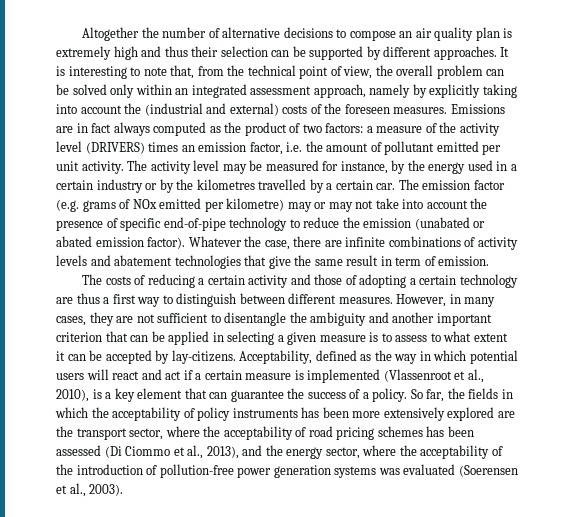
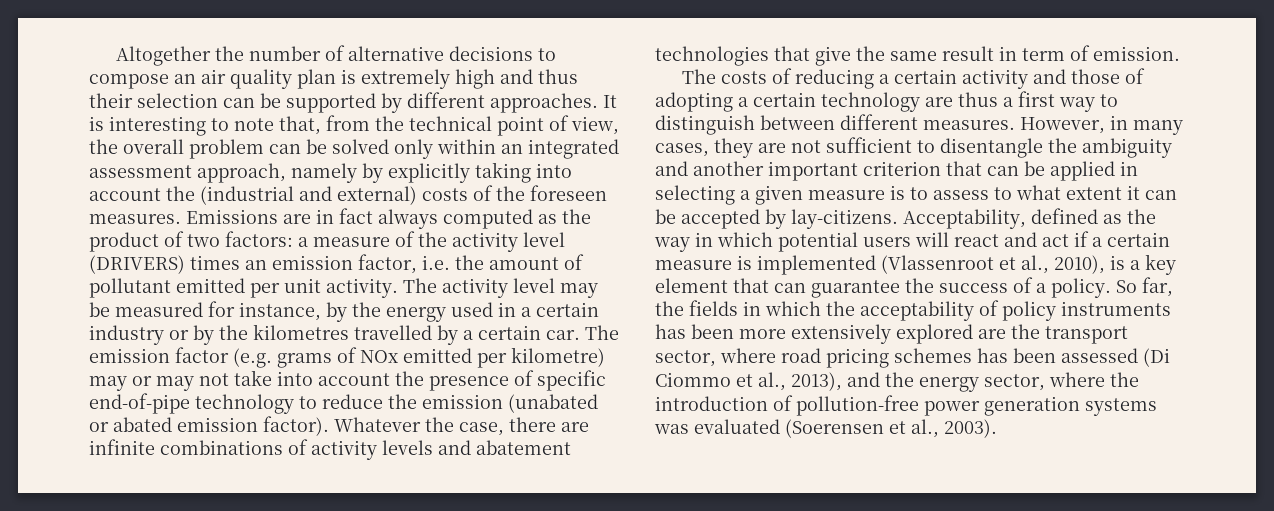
[203,426,307,440] the acceptability of -> (776, 355) none
[420,445,503,459] [56,464,73,475] acceptability of the -> (1139, 379) none

